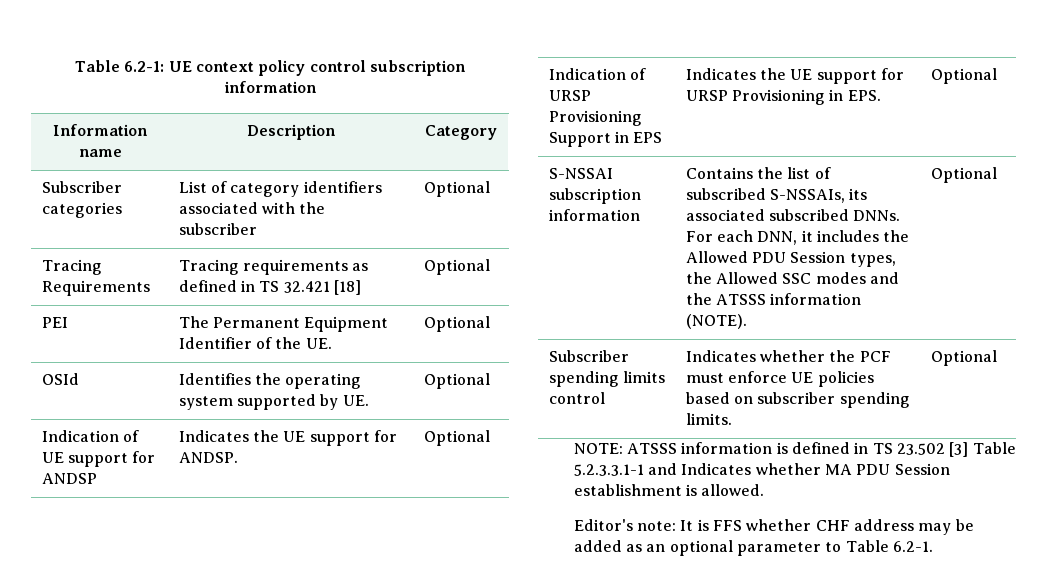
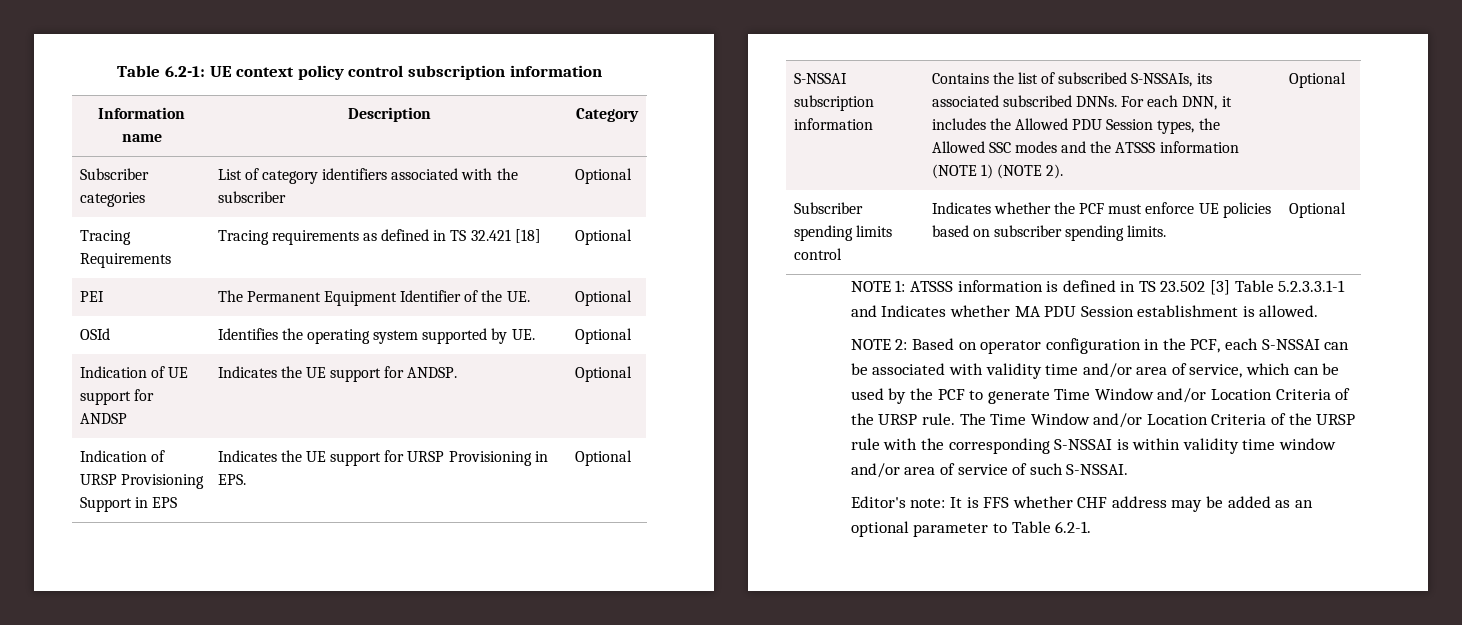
[685,314,747,329] (NOTE). -> [931,164,1064,179] (NOTE 1) (NOTE 2).
[573,443,623,454] NOTE: -> [850,280,906,292] NOTE 1:
(765, 490) none -> [850,338,1350,354] [850,363,1340,379] [850,388,1351,404] [850,413,1356,428] [850,438,1337,454] [850,463,1129,478] // NOTE 2: Based on operator configuration in the PCF, each S-NSSAI can be associated with validity time and/or area of service, which can be used by the PCF to generate Time Window and/or Location Criteria of the URSP rule. The Time Window and/or Location Criteria of the URSP rule with the corresponding S-NSSAI is within validity time window and/or area of service of such S-NSSAI.

